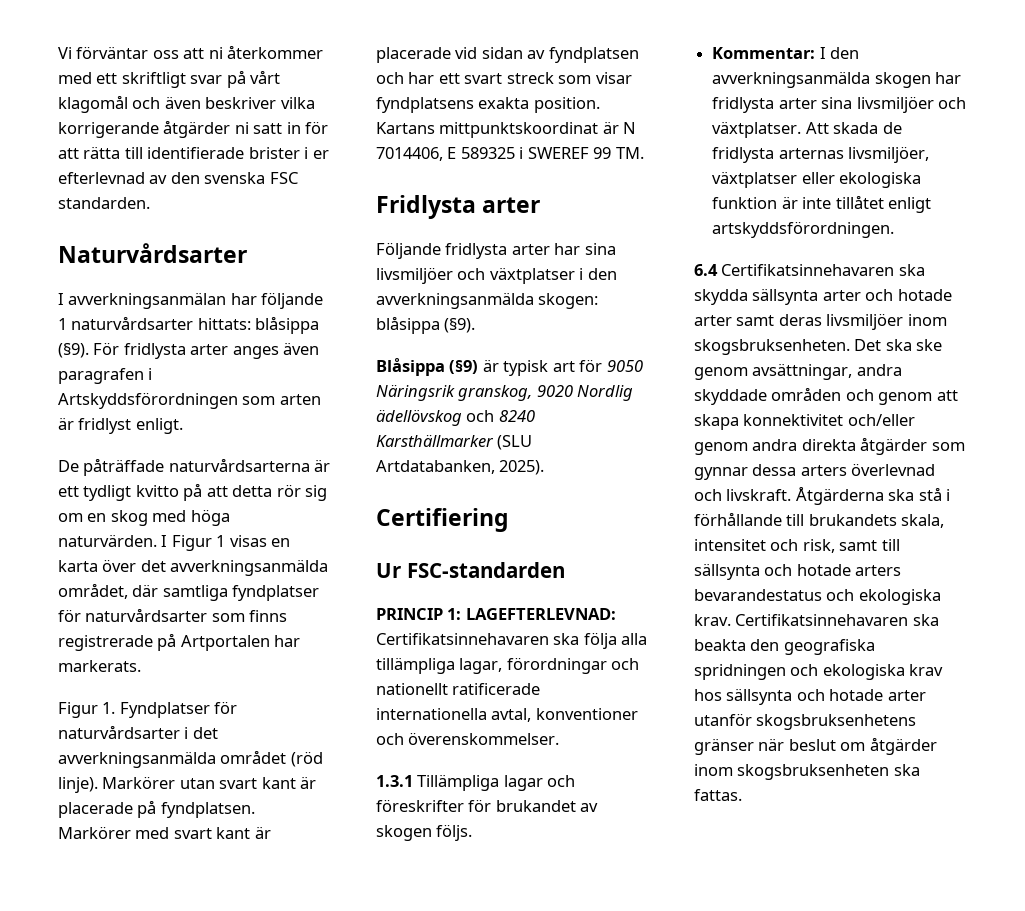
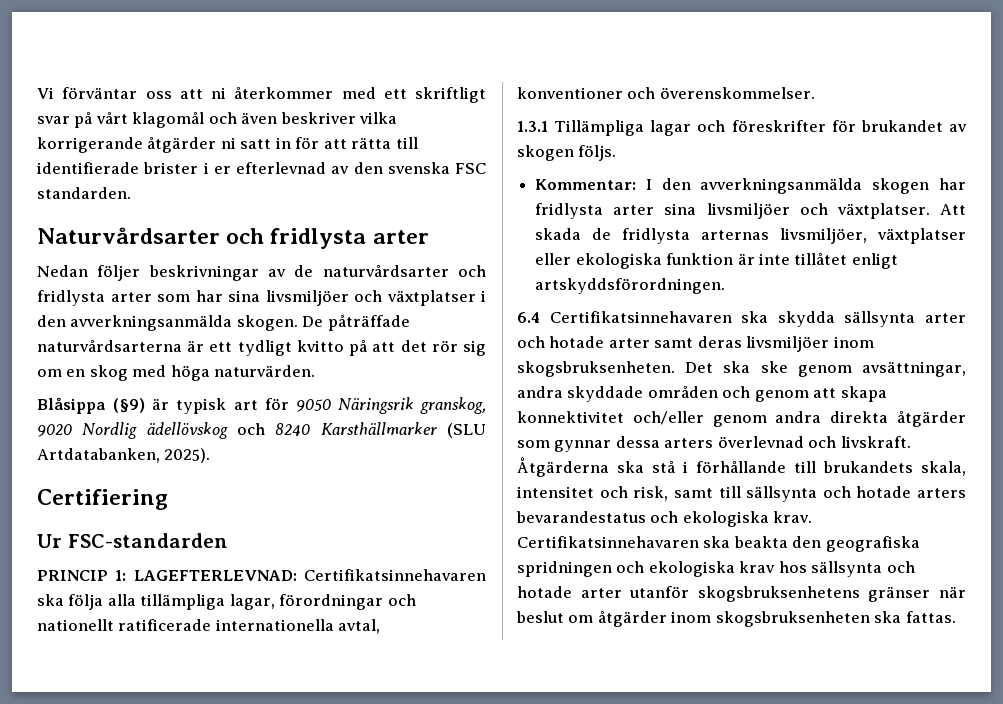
[58,292,324,309] [58,316,320,334] [58,342,320,359] [58,368,153,384] [58,392,321,409] [58,417,183,434] // I avverkningsanmälan har följande 1 naturvårdsarter hittats: blåsippa (§9). För fridlysta arter anges även paragrafen i Artskyddsförordningen som arten är fridlyst enligt. // -> [226,228,429,249] [37,265,486,281] [37,290,486,306] [37,315,298,331] och fridlysta arter // Nedan följer beskrivningar av de naturvårdsarter och fridlysta arter som har sina livsmiljöer och växtplatser i den avverkningsanmälda skogen.
[232,485,273,497] detta -> [400,340,427,352] det
[161,535,291,551] [58,559,329,576] [58,583,320,601] [58,608,288,622] [58,633,301,651] [58,660,141,672] [58,701,238,718] [58,725,218,739] [58,750,323,768] [58,776,317,793] [58,800,255,818] [58,826,271,839] [376,47,639,63] [376,72,632,84] [376,97,600,113] [376,121,637,138] [376,147,644,161] [376,195,541,219] [376,242,616,259] [376,267,617,284] [376,292,599,309] [376,316,476,334] I Figur 1 visas en karta över det avverkningsanmälda området, där samtliga fyndplatser för naturvårdsarter som finns registrerade på Artportalen har markerats. // Figur 1. Fyndplatser för naturvårdsarter i det avverkningsanmälda området (röd linje). Markörer utan svart kant är placerade på fyndplatsen. Markörer med svart kant är placerade vid sidan av fyndplatsen och har ett svart streck som visar fyndplatsens exakta position. Kartans mittpunktskoordinat är N 7014406, E 589325 i SWEREF 99 TM. // Fridlysta arter // Följande fridlysta arter har sina livsmiljöer och växtplatser i den avverkningsanmälda skogen: blåsippa (§9). -> (316, 371) none

